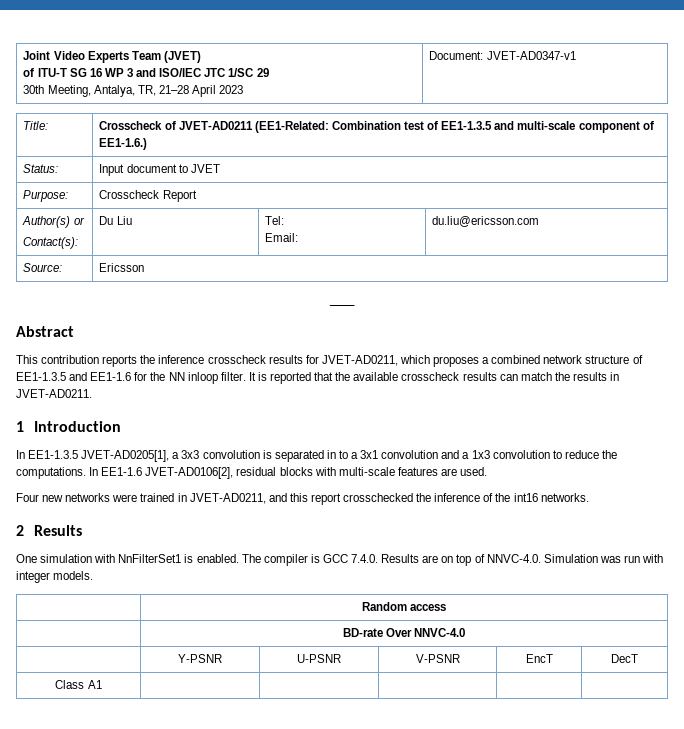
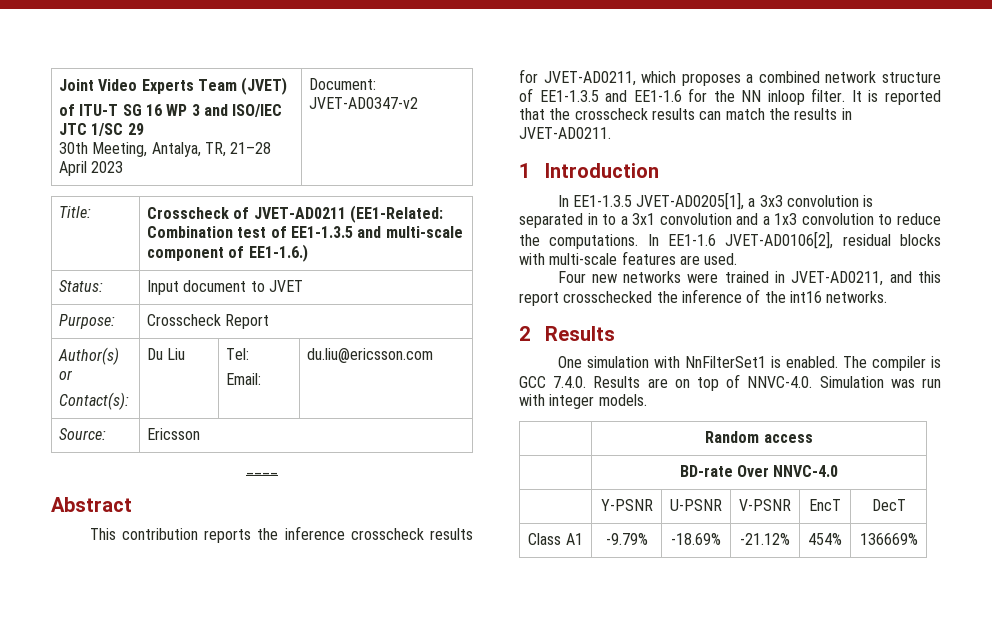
[486,51,576,60] JVET-AD0347-v1 -> [309,97,419,109] JVET-AD0347-v2
[353,372,399,381] available -> (571, 114) none
(102, 684) | | | | -> [605,533,648,545] [671,533,721,545] [740,533,790,545] [808,533,842,545] [859,533,918,545] -9.79% | -18.69% | -21.12% | 454% | 136669%

